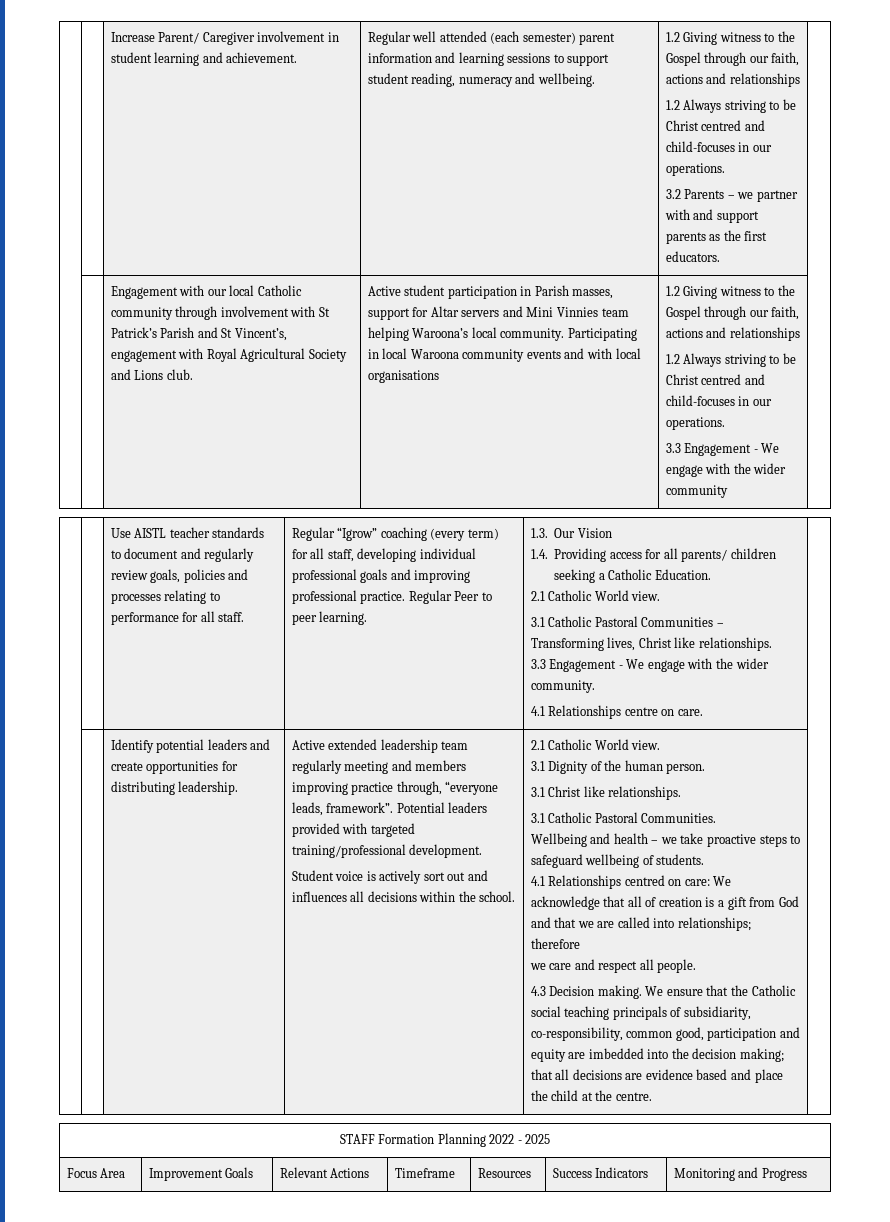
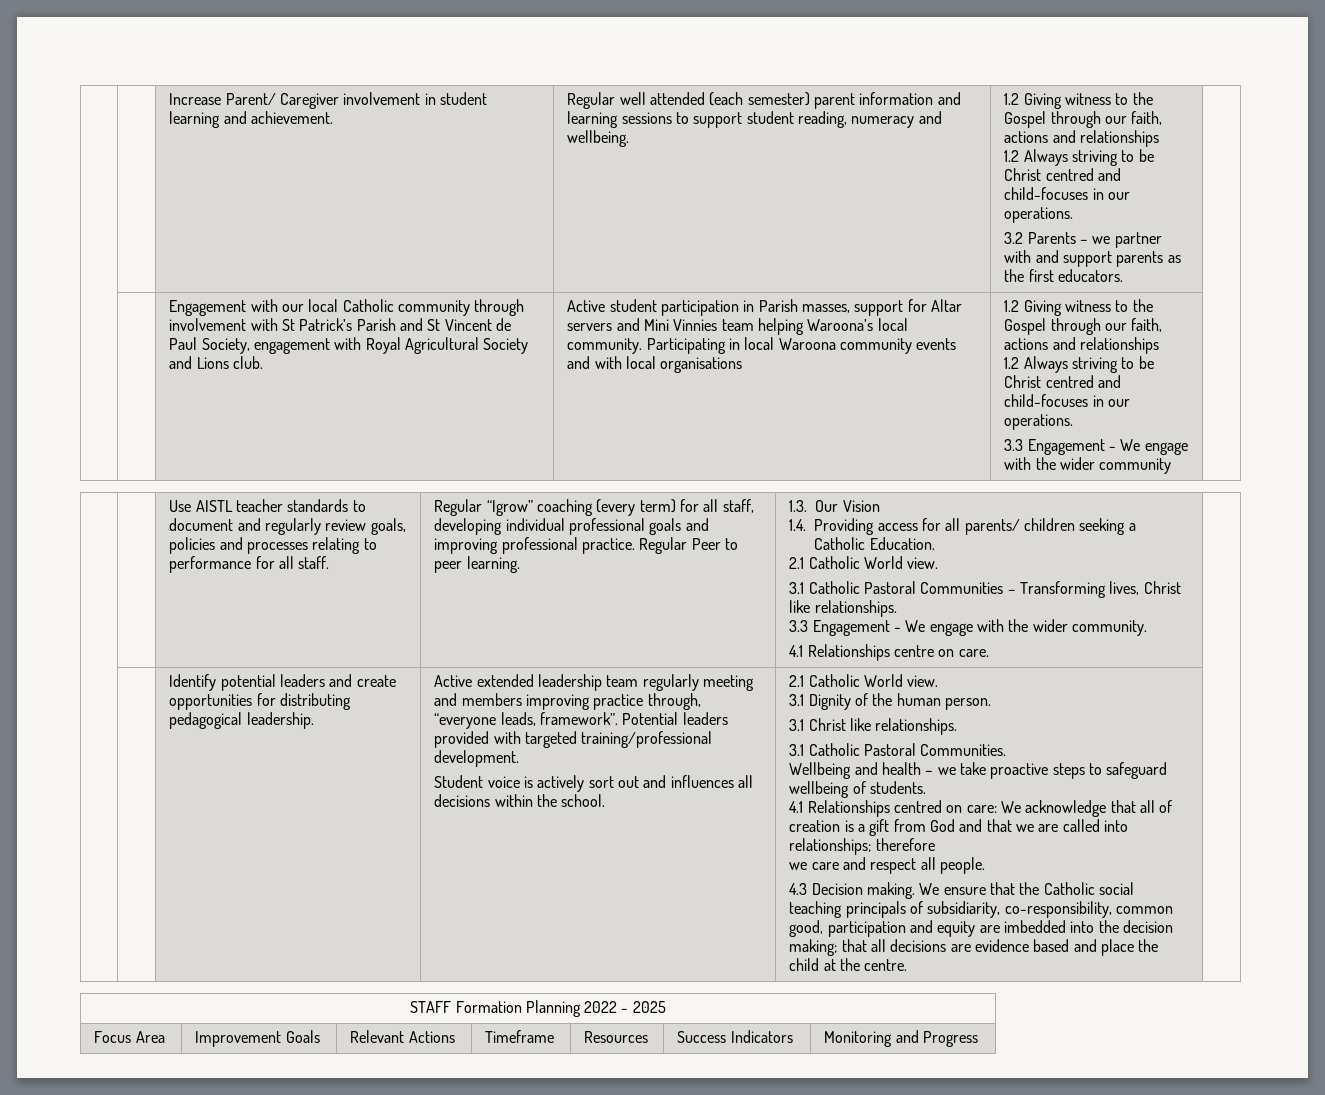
[234,328,287,341] Vincent’s, -> [444,318,511,331] [169,337,250,354] Vincent de Paul Society,
(175, 788) none -> [169,712,243,729] pedagogical

